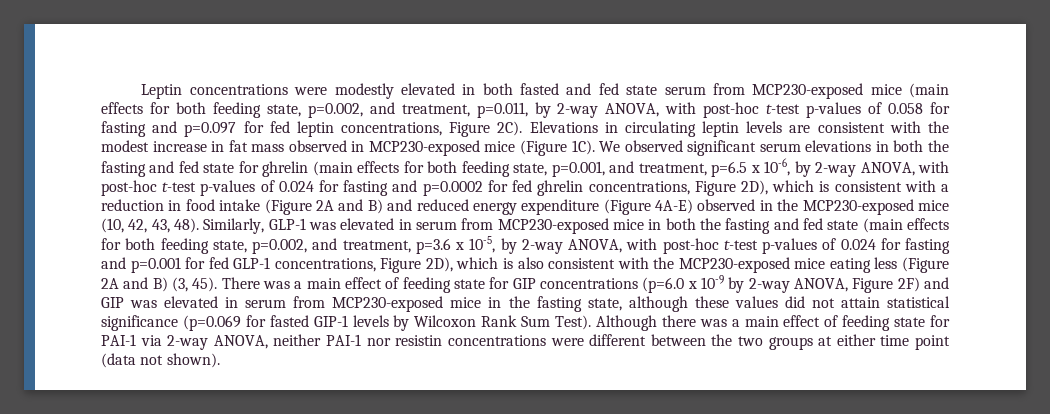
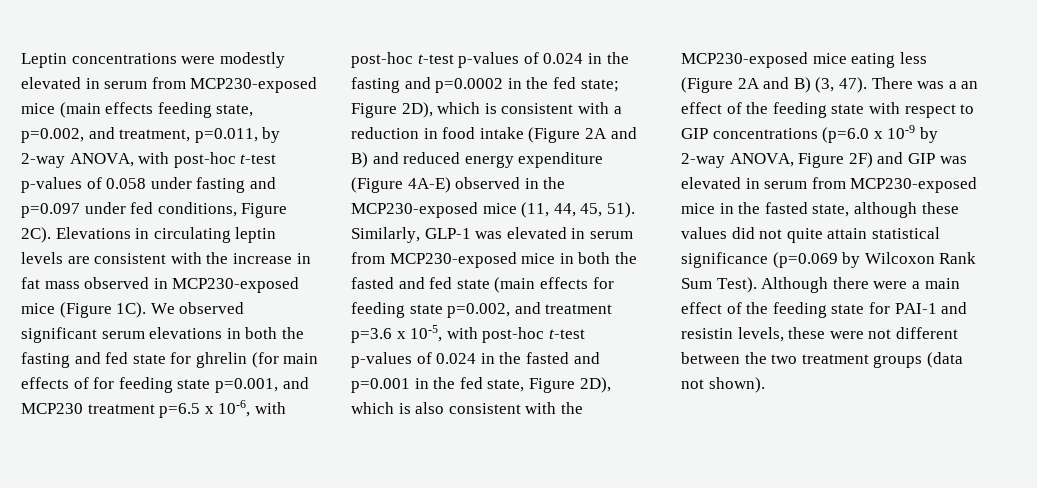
[482,83,658,95] both fasted and fed state -> (100, 83) none
[149,102,206,114] for both -> (154, 108) none
[930,102,951,114] for -> [150,177,192,189] under
[243,121,443,137] for fed leptin concentrations, -> [84,202,237,217] under fed conditions,
[101,140,149,152] modest -> (229, 258) none
[312,158,950,177] [101,180,340,196] (main effects for both feeding state, p=0.001, and treatment, p=6.5 x 10-6, by 2-way ANOVA, with post-hoc t-test p-values of 0.024 for -> [251,352,319,368] [21,377,309,393] [21,400,286,418] [351,52,629,68] (for main effects of for feeding state p=0.001, and MCP230 treatment p=6.5 x 10-6, with post-hoc t-test p-values of 0.024 in the
[487,180,690,196] for fed ghrelin concentrations, -> [507,77,619,92] in the fed state;
[101,218,199,233] (10, 42, 43, 48). -> [521,202,635,218] (11, 44, 45, 51).
[725,218,771,234] fasting -> [351,277,394,289] fasted
[125,238,411,254] both feeding state, p=0.002, and treatment, -> [351,302,613,318] feeding state p=0.002, and treatment
[500,238,950,254] [101,257,376,273] by 2-way ANOVA, with post-hoc t-test p-values of 0.024 for fasting and p=0.001 for fed GLP-1 concentrations, -> [446,327,585,343] [351,352,600,368] [351,377,525,393] with post-hoc t-test p-values of 0.024 in the fasted and p=0.001 in the fed state,
[192,277,218,292] 45). -> [838,77,867,93] 47).
[306,277,510,293] main effect of feeding state for -> [961,81,979,89] [681,102,975,118] an effect of the feeding state with respect to
[536,296,582,312] fasting -> [764,202,808,214] fasted
(835, 303) none -> [786,228,823,243] quite
[245,315,389,327] for fasted GIP-1 levels -> (838, 260) none
[699,315,839,327] was a main effect of -> [873,278,960,289] [681,302,769,314] were a main effect of the
[140,334,950,350] via 2-way ANOVA, neither PAI-1 nor resistin concentrations were different between the two groups at either time point -> [941,302,968,314] [681,327,958,342] [681,352,923,368] and resistin levels, these were not different between the two treatment groups

